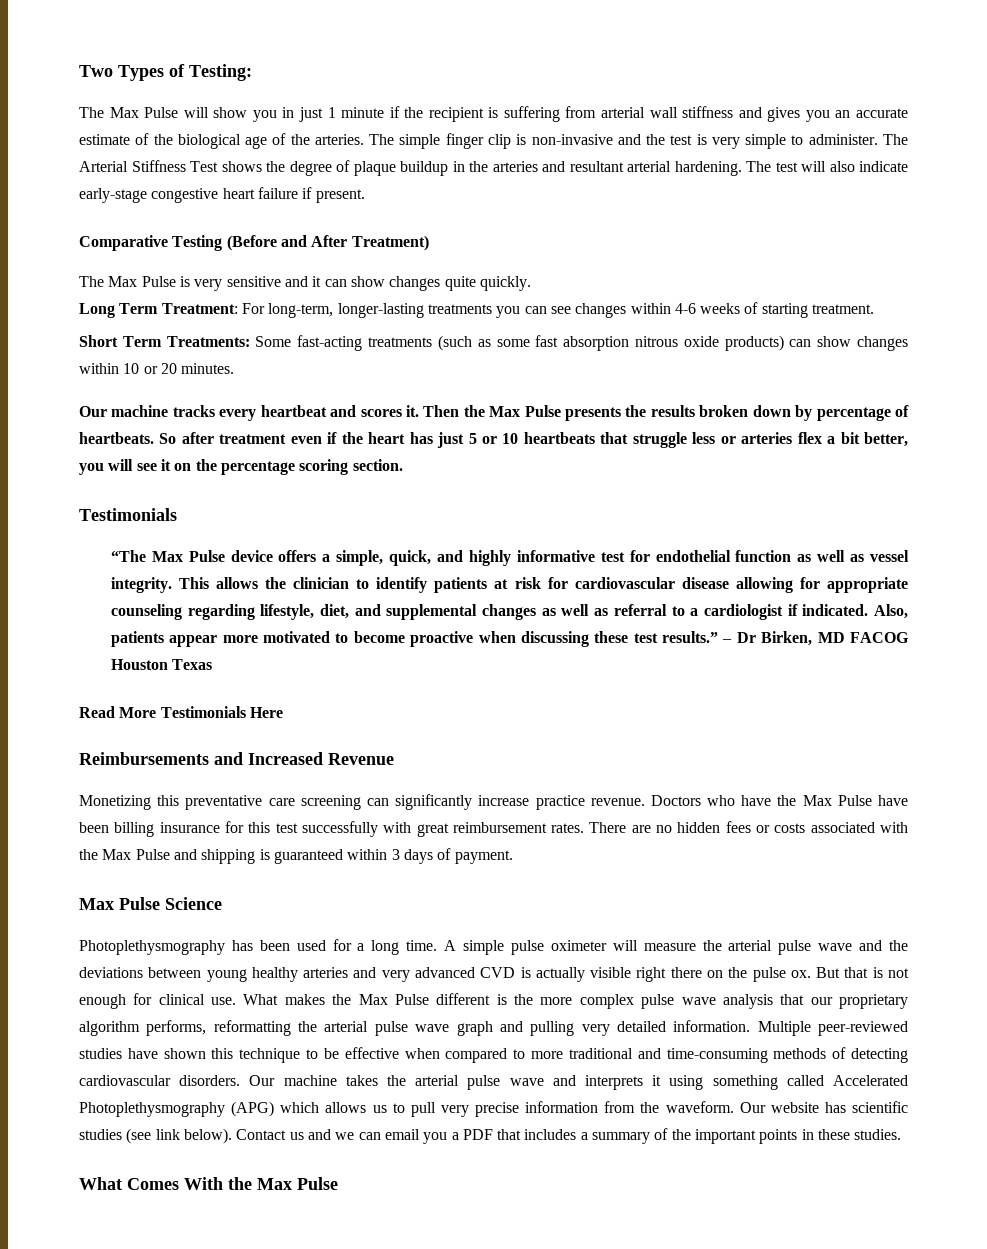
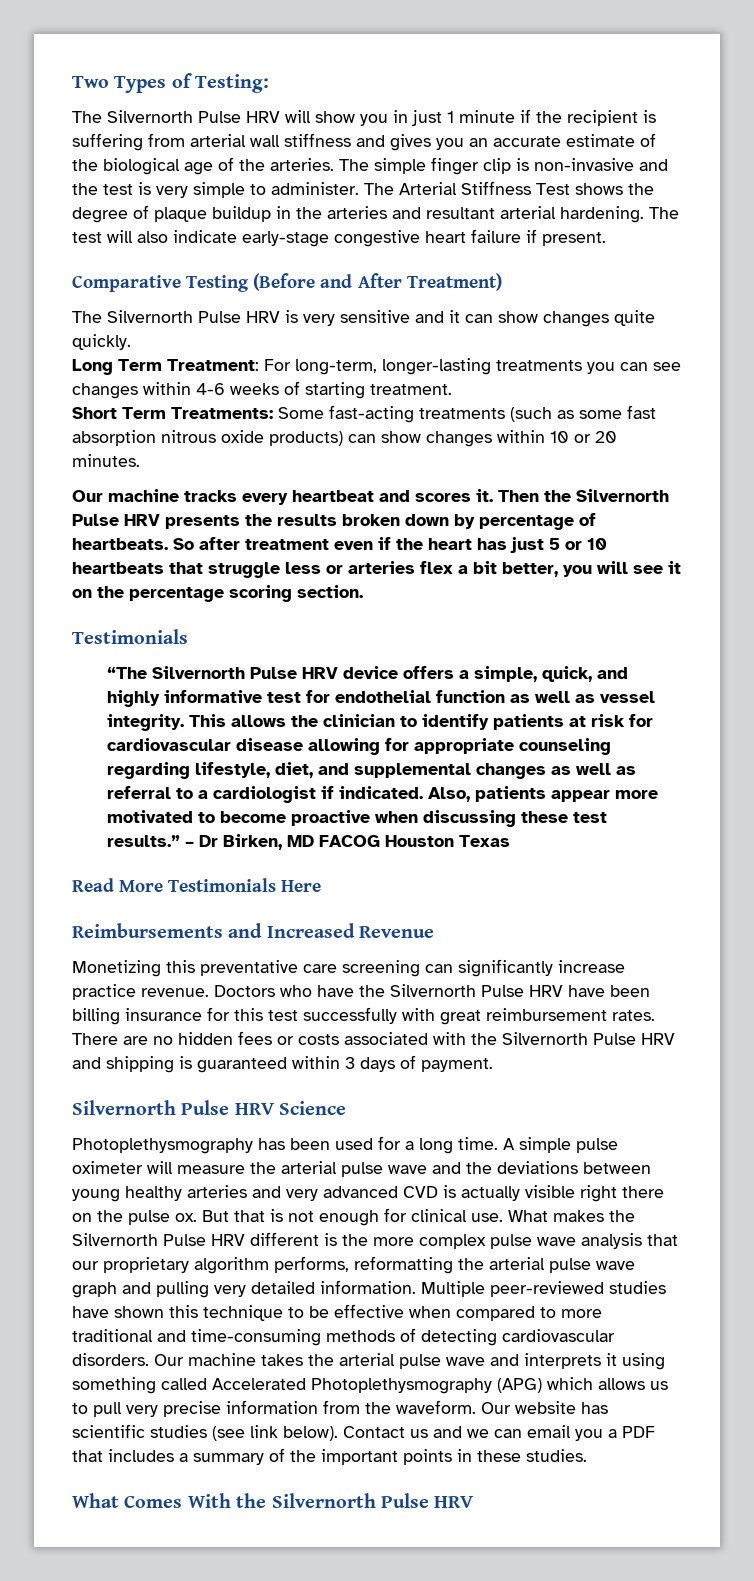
[109,107,179,118] Max Pulse -> [107,110,280,123] Silvernorth Pulse HRV
[108,276,176,287] Max Pulse -> [107,310,280,323] Silvernorth Pulse HRV
[489,405,561,417] Max Pulse -> [576,489,669,502] [72,514,160,526] Silvernorth Pulse HRV
[151,550,225,562] Max Pulse -> [151,666,338,679] Silvernorth Pulse HRV
[802,795,872,806] Max Pulse -> [390,984,563,997] Silvernorth Pulse HRV
[102,849,170,860] Max Pulse -> [502,1032,675,1045] Silvernorth Pulse HRV
[79,897,160,910] Max Pulse -> [72,1100,275,1115] Silvernorth Pulse HRV
[358,994,429,1005] Max Pulse -> [72,1233,245,1246] Silvernorth Pulse HRV
[257,1177,338,1190] Max Pulse -> [271,1493,475,1508] Silvernorth Pulse HRV

